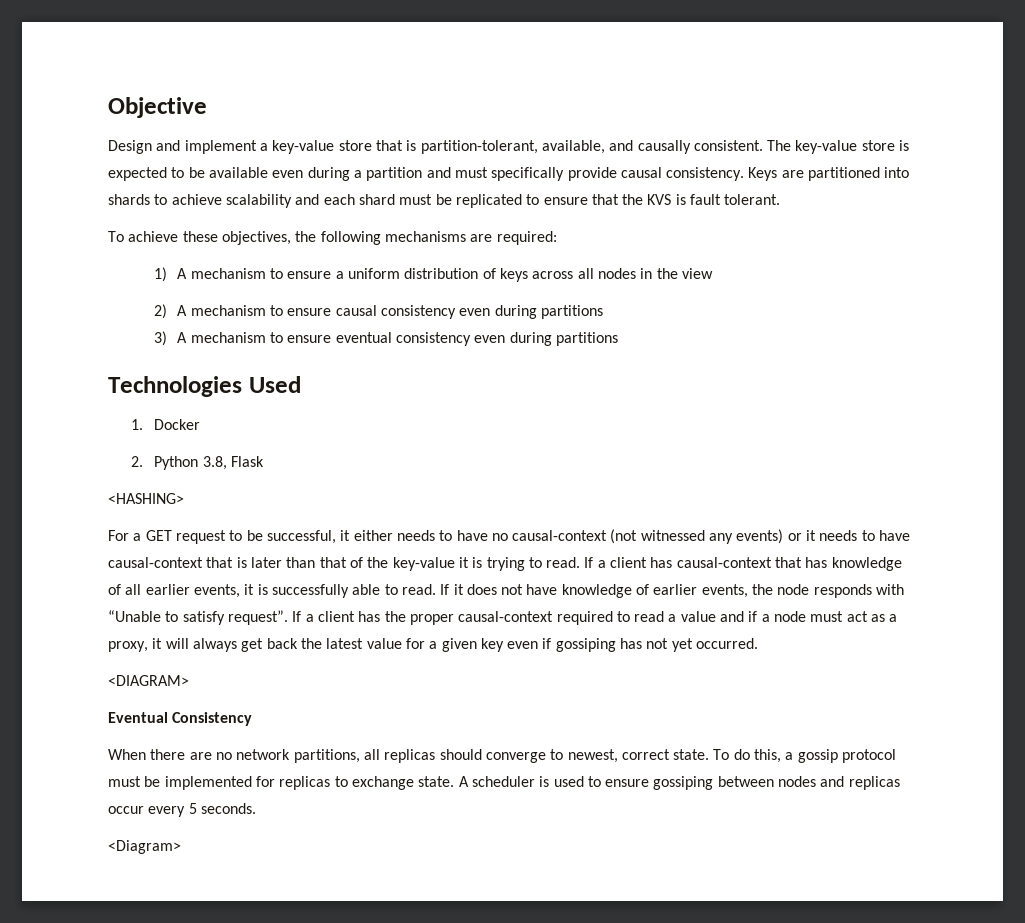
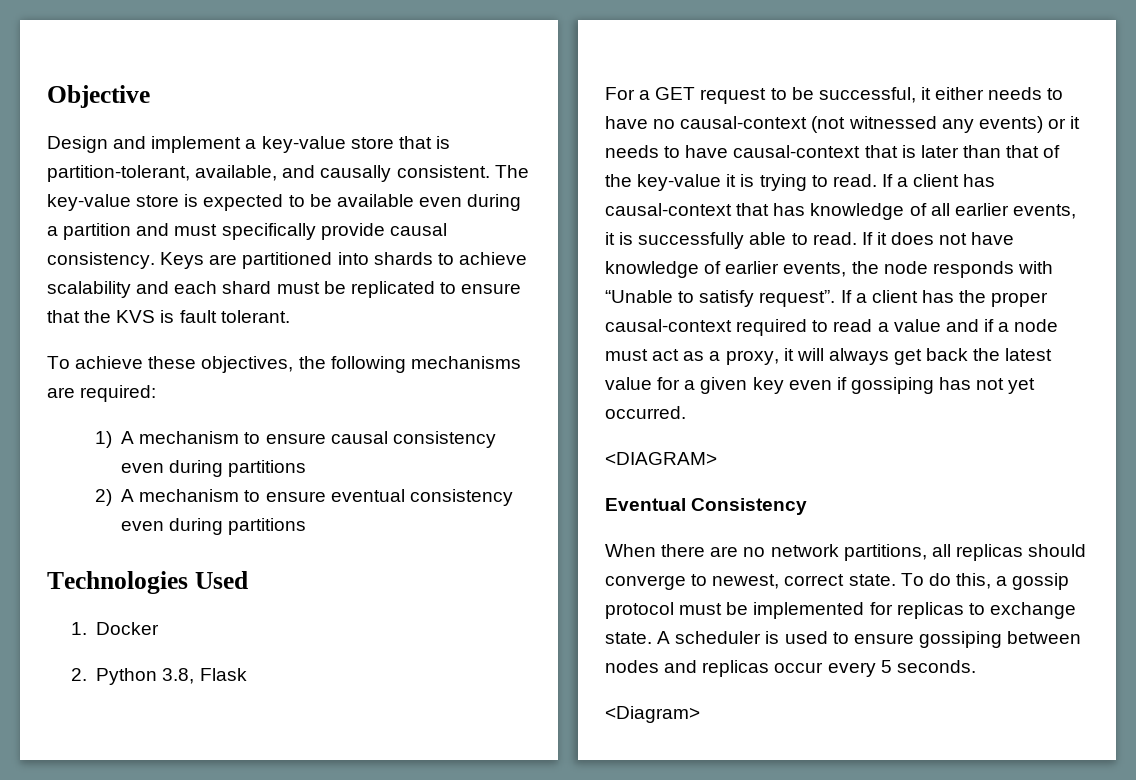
[335,268,713,282] [154,304,332,319] a uniform distribution of keys across all nodes in the view // 2) A mechanism to ensure -> (326, 438) none
[154,331,168,346] 3) -> [94,489,112,506] 2)
[108,493,184,504] // <HASHING> -> (247, 674) none

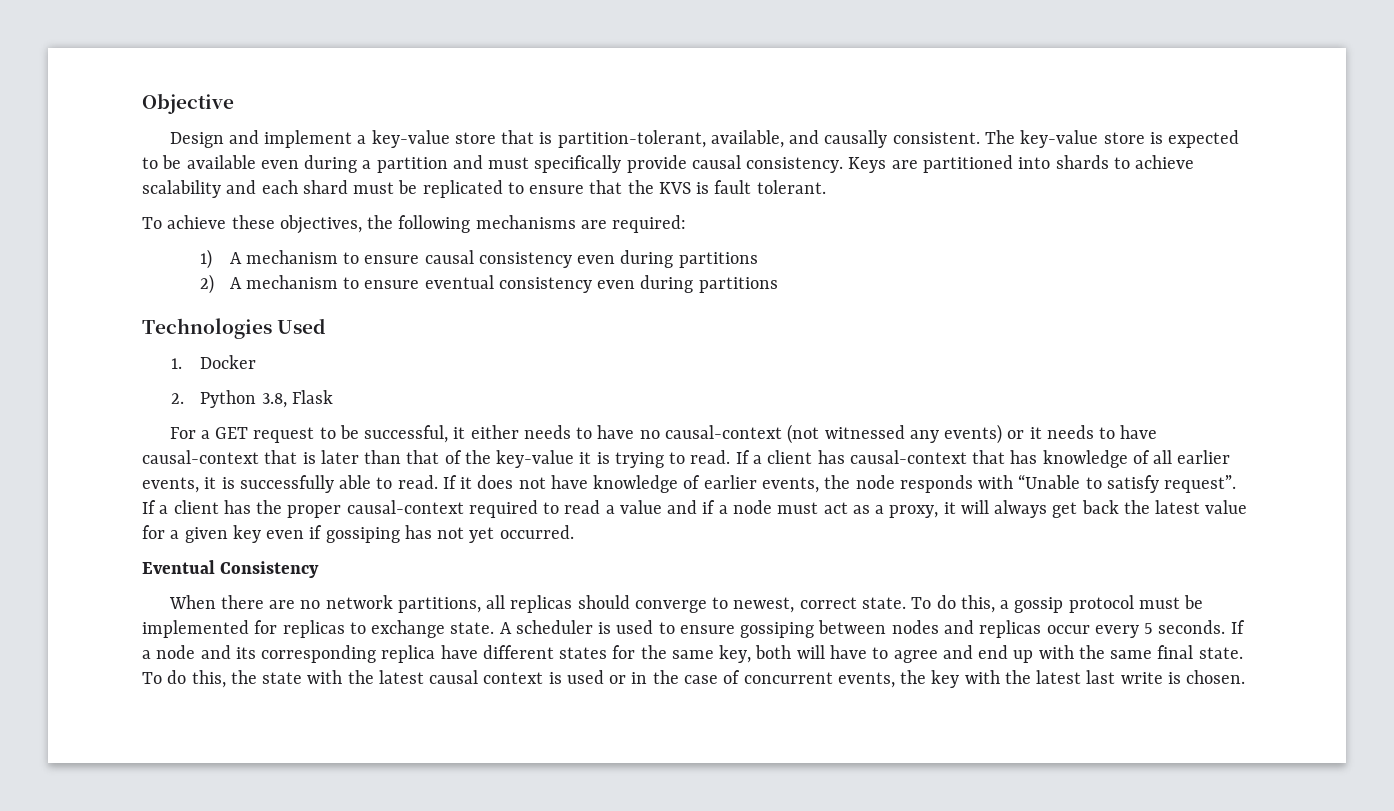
[605,452,717,465] // <DIAGRAM> -> (574, 532) none
[605,706,700,723] // <Diagram> -> [1230,620,1245,634] [142,645,1243,663] [142,670,1246,688] If a node and its corresponding replica have different states for the same key, both will have to agree and end up with the same final state. To do this, the state with the latest causal context is used or in the case of concurrent events, the key with the latest last write is chosen.

